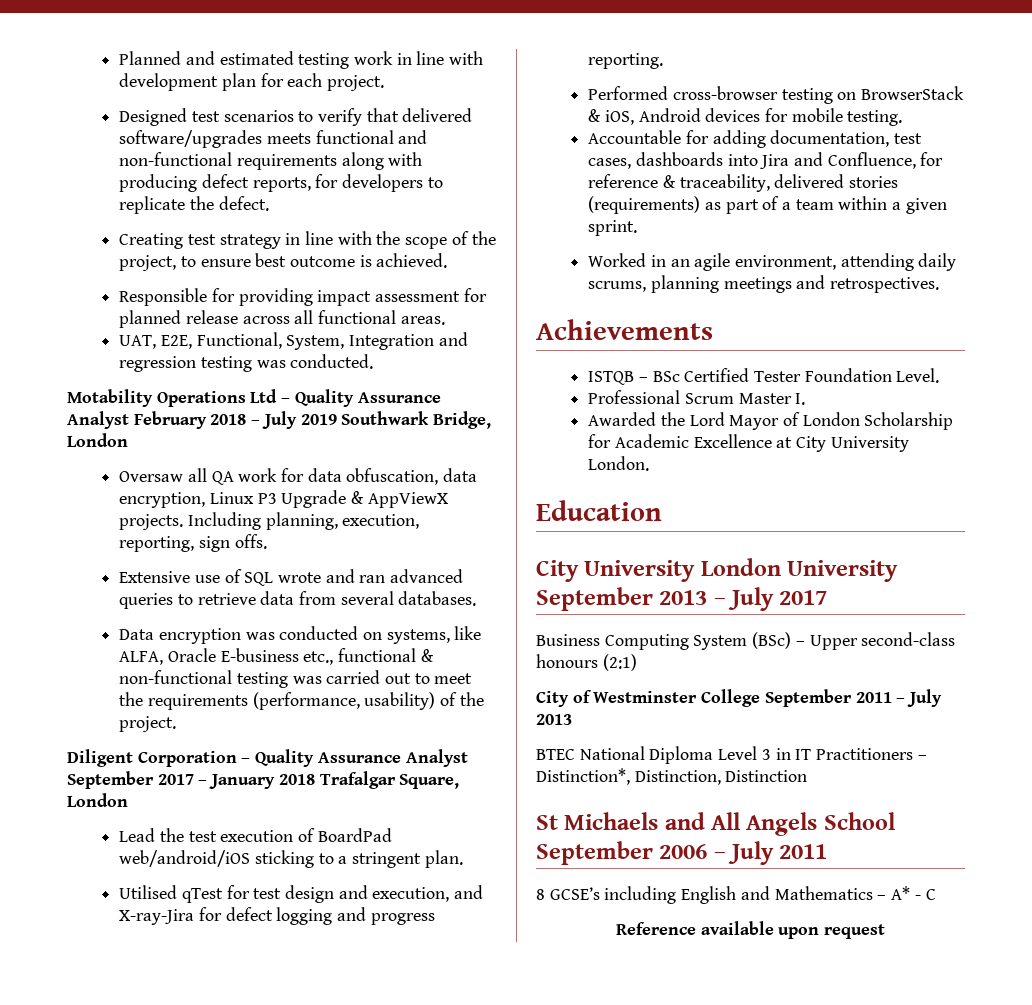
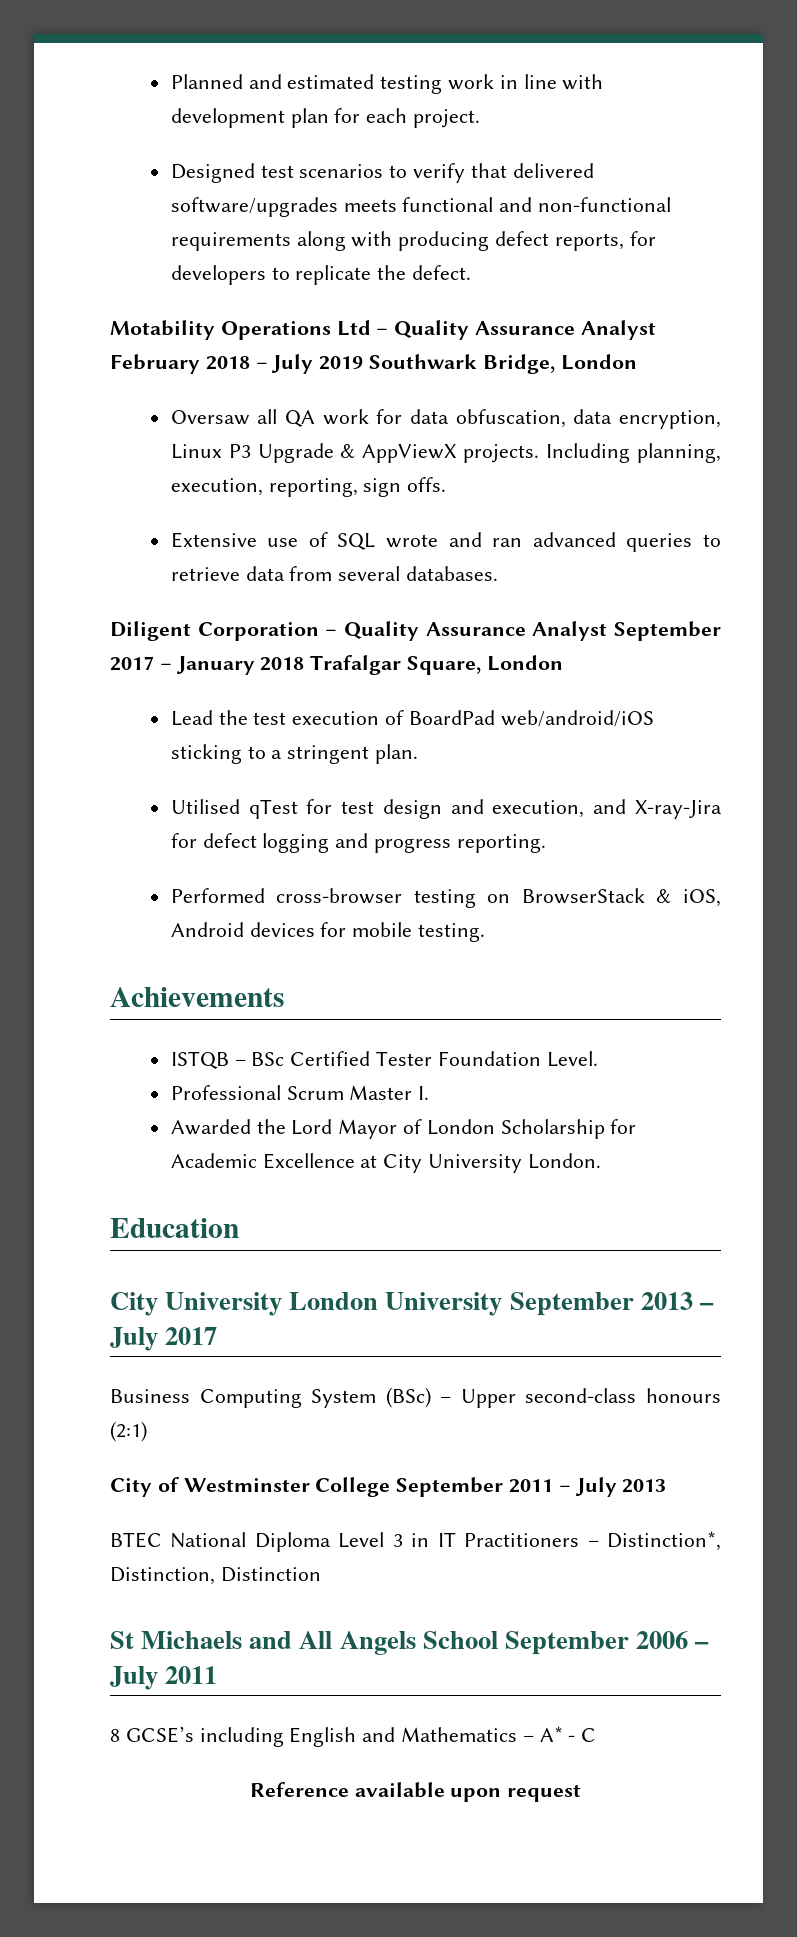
[119,231,496,249] [119,253,448,271] [119,288,487,306] [119,310,445,328] [119,332,468,350] [119,354,374,372] // Creating test strategy in line with the scope of the project, to ensure best outcome is achieved. // Responsible for providing impact assessment for planned release across all functional areas. // UAT, E2E, Functional, System, Integration and regression testing was conducted. -> (471, 272) none
[119,626,482,644] [119,648,434,665] [119,670,473,688] [119,692,484,710] [119,716,177,732] // Data encryption was conducted on systems, like ALFA, Oracle E-business etc., functional & non-functional testing was carried out to meet the requirements (performance, usability) of the project. -> (498, 573) none
[588,130,923,148] [588,152,944,169] [588,174,899,192] [588,196,947,214] [588,220,638,236] [588,253,957,271] [588,275,940,293] // Accountable for adding documentation, test cases, dashboards into Jira and Confluence, for reference & traceability, delivered stories (requirements) as part of a team within a given sprint. // Worked in an agile environment, attending daily scrums, planning meetings and retrospectives. -> (485, 932) none

